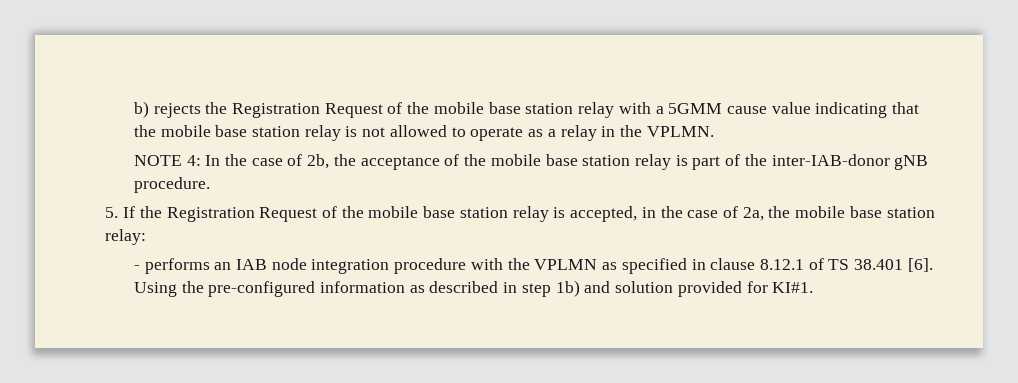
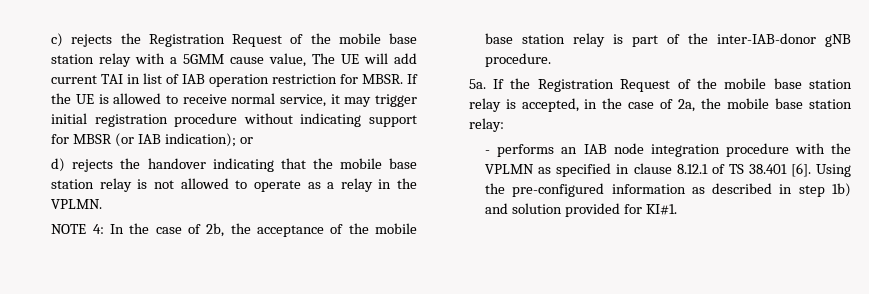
[133,101,149,118] b) -> [51,33,64,47] c)
[771,102,811,114] value -> [269,53,417,67] [51,73,418,87] [51,93,417,107] [51,113,417,127] [51,133,253,147] [51,158,206,172] value, The UE will add current TAI in list of IAB operation restriction for MBSR. If the UE is allowed to receive normal service, it may trigger initial registration procedure without indicating support for MBSR (or IAB indication); or // d) rejects the handover
[105,207,119,218] 5. -> [468,79,486,89] 5a.

